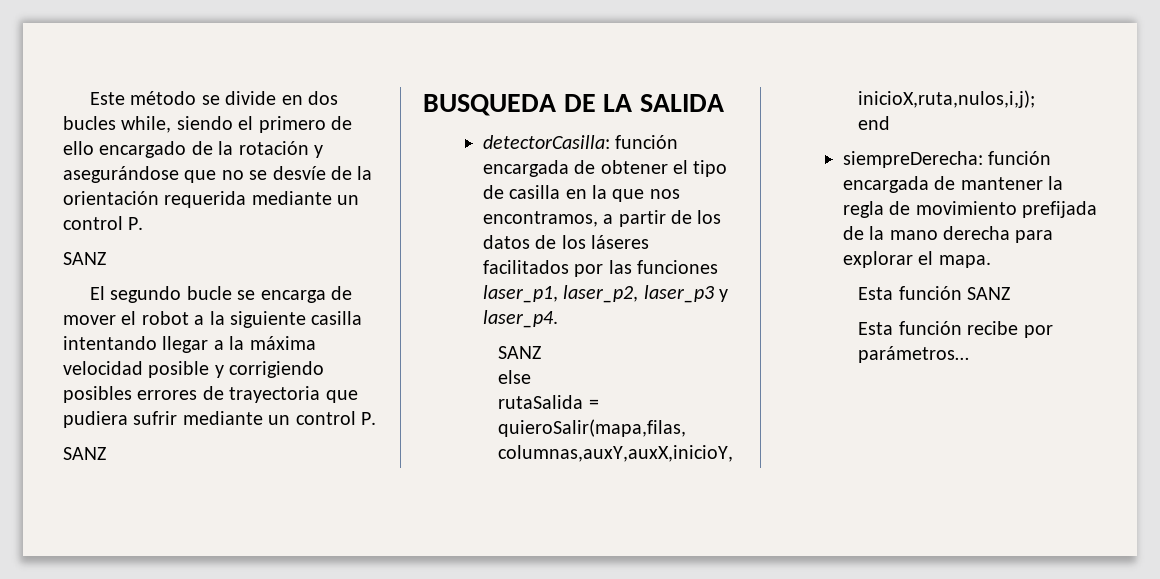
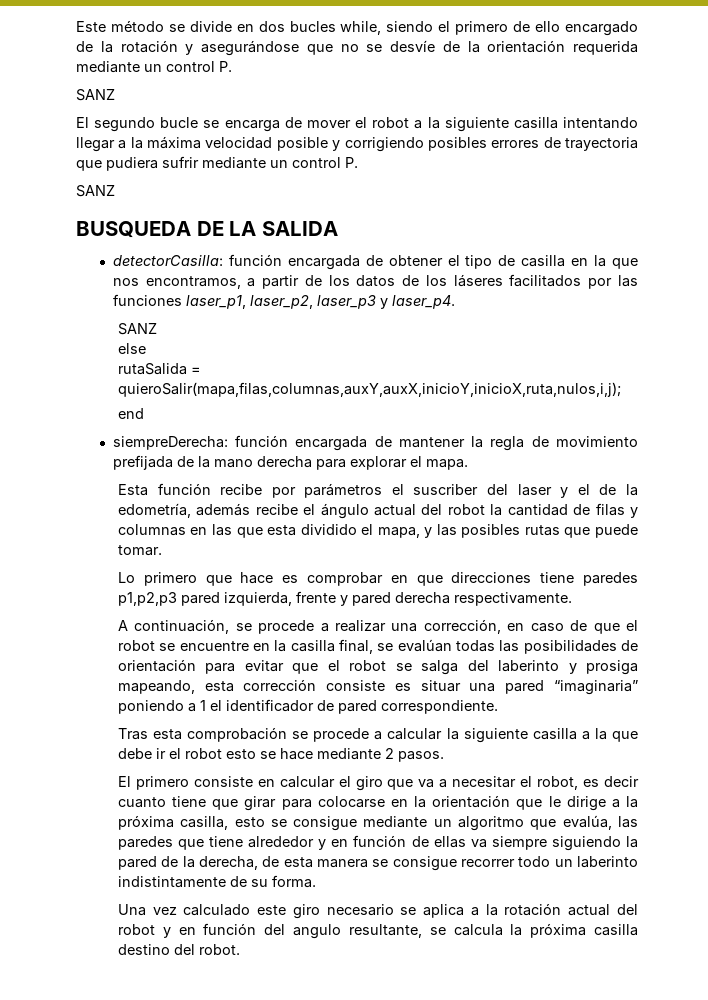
[858,286,1011,300] // Esta función SANZ -> (468, 464) none
[858,346,970,363] parámetros… -> [304,483,638,498] [117,503,638,519] [117,524,639,538] [117,545,162,556] [117,572,638,586] [117,591,572,606] [117,619,638,634] [117,639,638,654] [117,659,639,675] [117,679,638,695] [117,699,498,714] [117,727,638,743] [117,748,444,762] [117,776,640,791] [117,795,638,811] [117,815,639,831] [117,835,638,851] [117,856,639,871] [117,875,316,888] [117,903,638,919] [117,923,639,939] [117,944,240,955] parámetros el suscriber del laser y el de la edometría, además recibe el ángulo actual del robot la cantidad de filas y columnas en las que esta dividido el mapa, y las posibles rutas que puede tomar. // Lo primero que hace es comprobar en que direcciones tiene paredes p1,p2,p3 pared izquierda, frente y pared derecha respectivamente. // A continuación, se procede a realizar una corrección, en caso de que el robot se encuentre en la casilla final, se evalúan todas las posibilidades de orientación para evitar que el robot se salga del laberinto y prosiga mapeando, esta corrección consiste es situar una pared “imaginaria” poniendo a 1 el identificador de pared correspondiente. // Tras esta comprobación se procede a calcular la siguiente casilla a la que debe ir el robot esto se hace mediante 2 pasos. // El primero consiste en calcular el giro que va a necesitar el robot, es decir cuanto tiene que girar para colocarse en la orientación que le dirige a la próxima casilla, esto se consigue mediante un algoritmo que evalúa, las paredes que tiene alrededor y en función de ellas va siempre siguiendo la pared de la derecha, de esta manera se consigue recorrer todo un laberinto indistintamente de su forma. // Una vez calculado este giro necesario se aplica a la rotación actual del robot y en función del angulo resultante, se calcula la próxima casilla destino del robot.

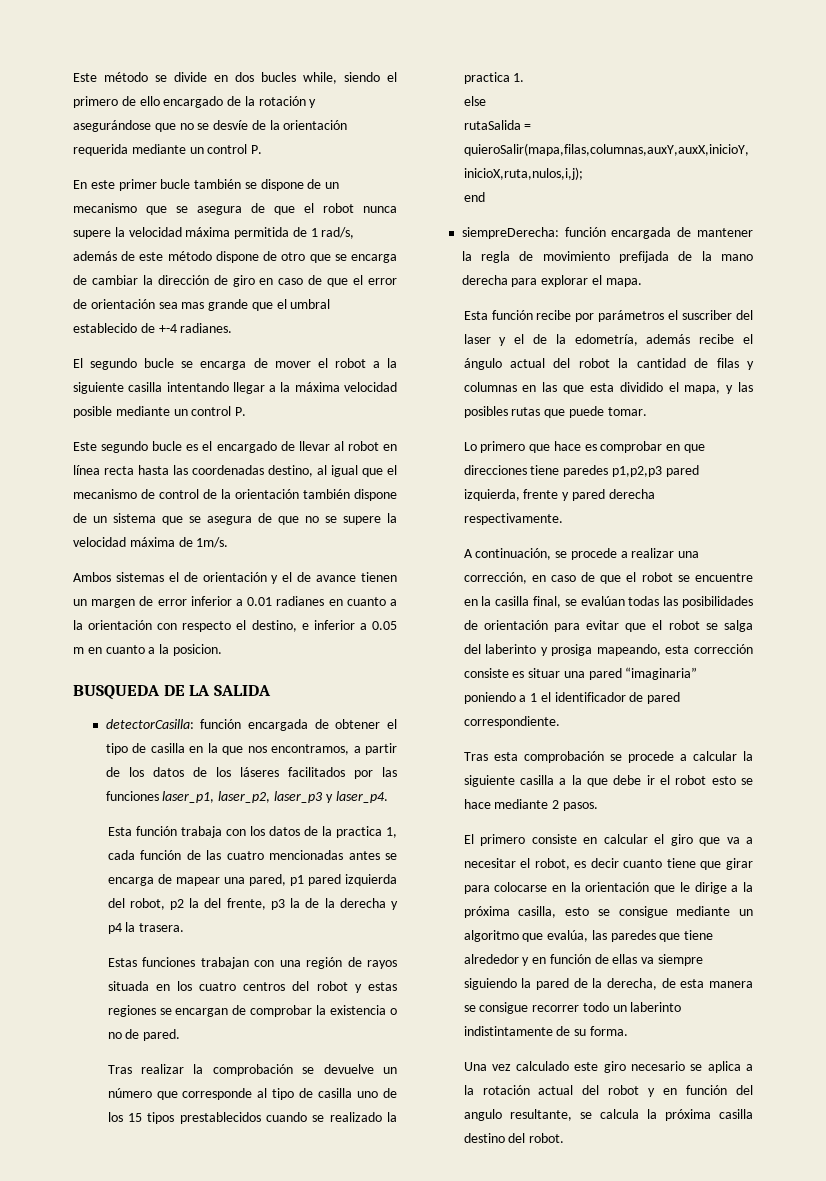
[76,89,115,101] SANZ -> [73,179,340,191] [73,203,397,215] [73,227,355,239] [73,251,398,263] [73,275,397,287] [73,299,331,311] [73,323,233,333] En este primer bucle también se dispone de un mecanismo que se asegura de que el robot nunca supere la velocidad máxima permitida de 1 rad/s, además de este método dispone de otro que se encarga de cambiar la dirección de giro en caso de que el error de orientación sea mas grande que el umbral establecido de +-4 radianes.
[332,137,638,152] [76,156,358,171] [76,185,115,197] y corrigiendo posibles errores de trayectoria que pudiera sufrir mediante un control P. // SANZ -> [115,406,247,416] [73,441,397,453] [73,465,397,477] [73,489,397,501] [73,513,397,525] [73,537,229,548] [73,572,397,584] [73,596,397,608] [73,620,397,632] [73,644,222,656] mediante un control P. // Este segundo bucle es el encargado de llevar al robot en línea recta hasta las coordenadas destino, al igual que el mecanismo de control de la orientación también dispone de un sistema que se asegura de que no se supere la velocidad máxima de 1m/s. // Ambos sistemas el de orientación y el de avance tienen un margen de error inferior a 0.01 radianes en cuanto a la orientación con respecto el destino, e inferior a 0.05 m en cuanto a la posicion.
[117,323,157,335] SANZ -> [107,826,397,838] [107,850,397,860] [107,874,397,886] [107,898,398,910] [107,922,185,934] [107,957,397,969] [107,981,397,993] [107,1005,397,1017] [107,1029,181,1041] [107,1064,397,1076] [107,1088,397,1100] [107,1112,397,1124] [463,72,525,84] Esta función trabaja con los datos de la practica 1, cada función de las cuatro mencionadas antes se encarga de mapear una pared, p1 pared izquierda del robot, p2 la del frente, p3 la de la derecha y p4 la trasera. // Estas funciones trabajan con una región de rayos situada en los cuatro centros del robot y estas regiones se encargan de comprobar la existencia o no de pared. // Tras realizar la comprobación se devuelve un número que corresponde al tipo de casilla uno de los 15 tipos prestablecidos cuando se realizado la practica 1.

